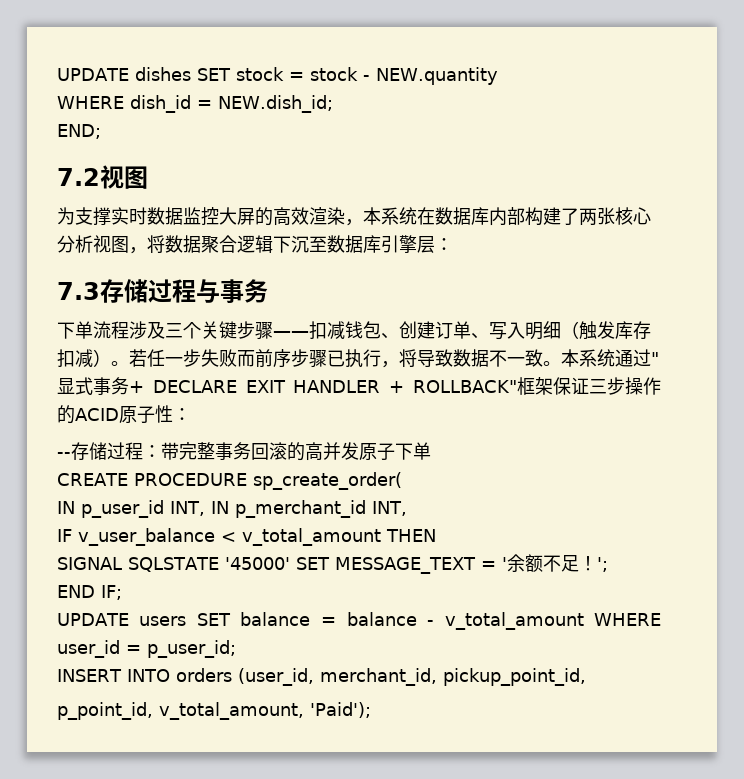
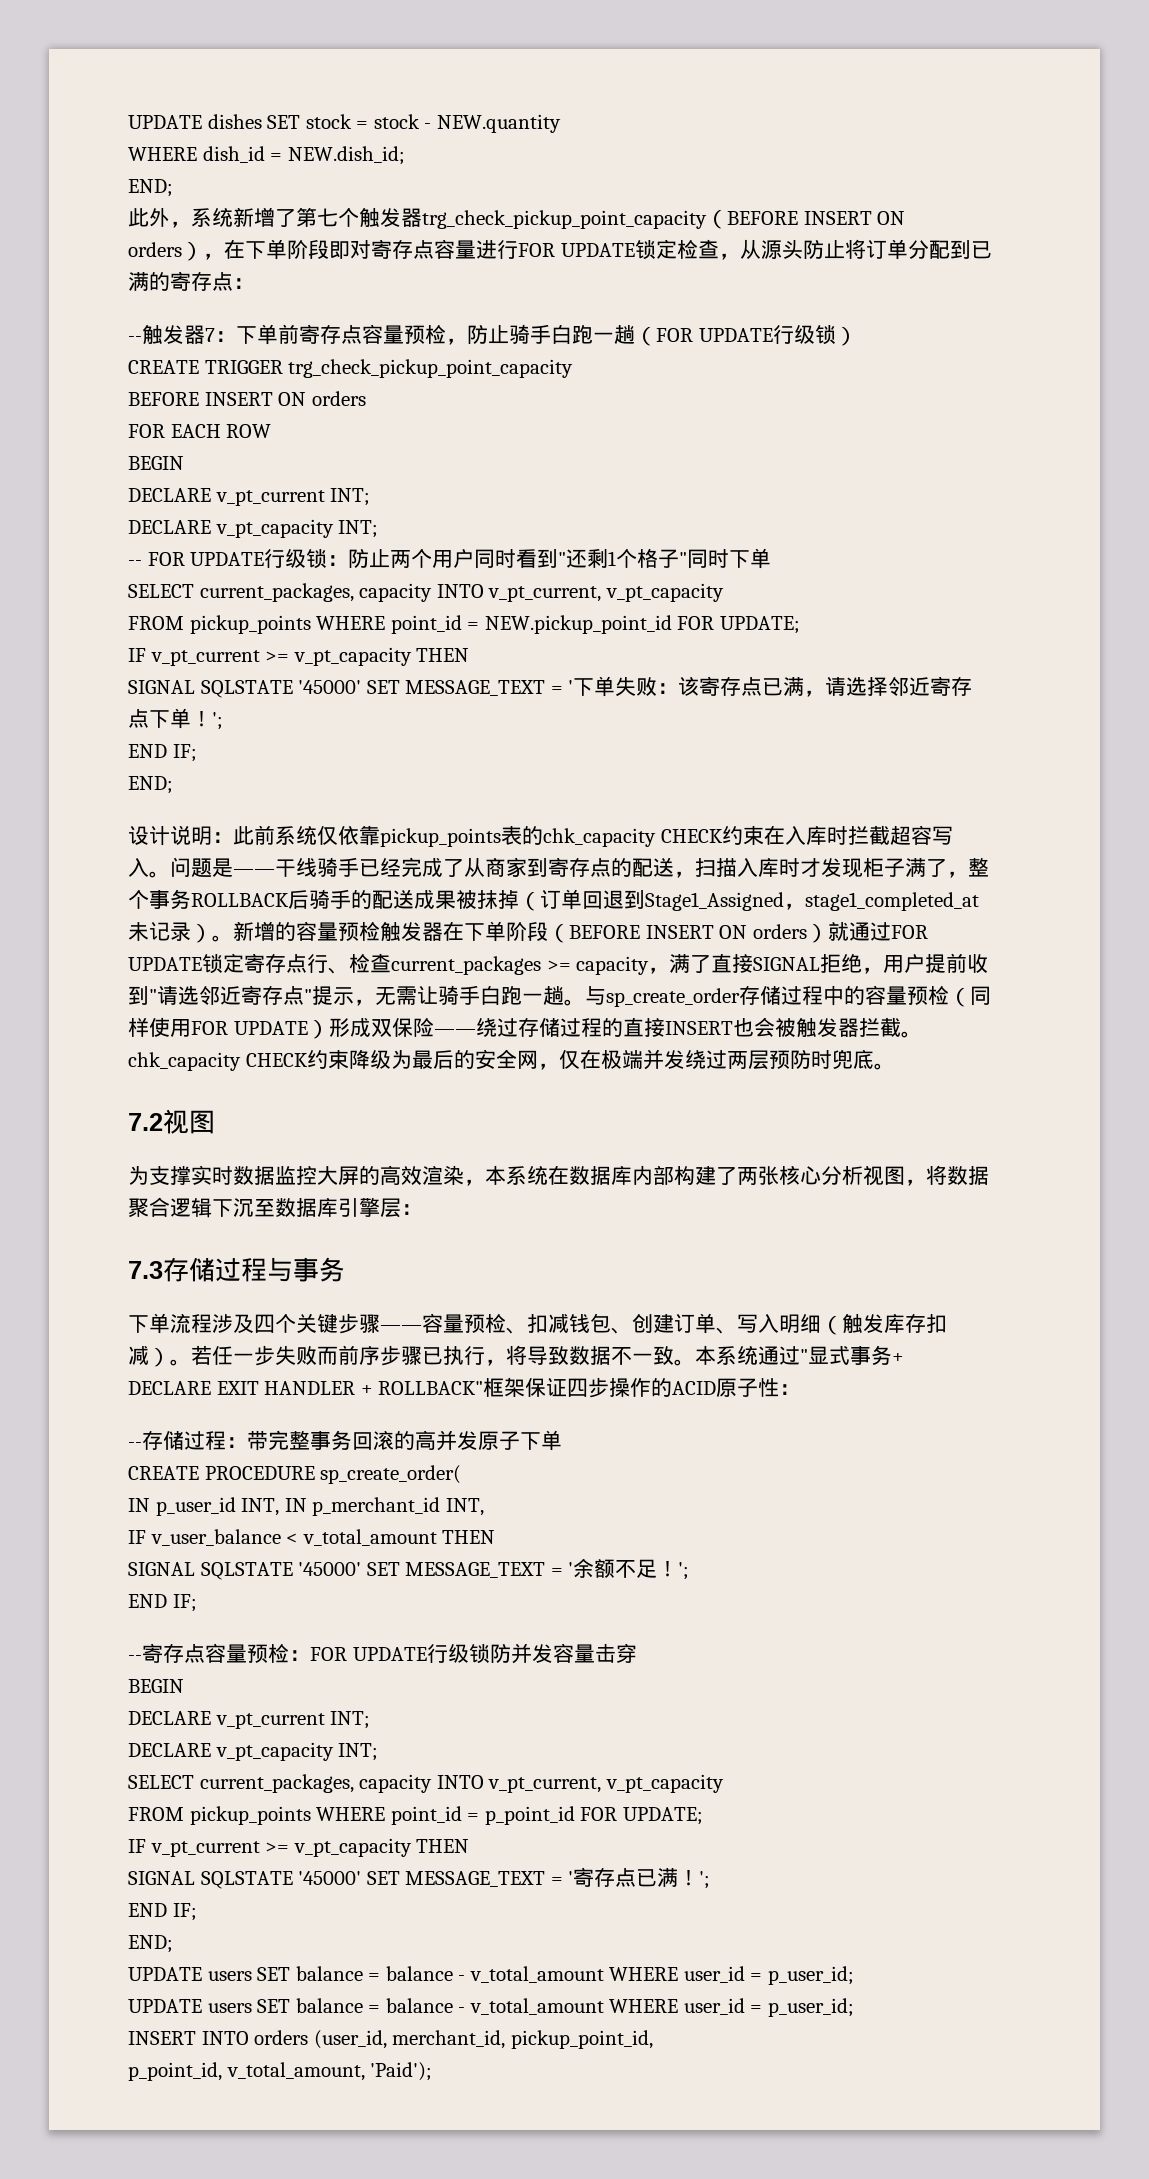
(101, 131) none -> [128,207,906,229] [128,239,992,261] [128,271,254,291] [128,324,857,346] [128,359,574,378] [128,391,366,406] [128,424,272,438] [128,456,184,470] [128,488,371,506] [128,519,379,538] [128,548,772,569] [128,583,724,602] [128,615,800,634] [128,647,470,666] [128,676,973,698] [128,708,223,730] [128,744,197,762] [128,776,173,794] [128,825,953,847] [128,857,989,878] [128,889,979,911] [128,921,928,943] [128,953,989,975] [128,985,991,1007] [128,1017,922,1039] [128,1049,895,1071] // 此外，系统新增了第七个触发器trg_check_pickup_point_capacity（BEFORE INSERT ON orders），在下单阶段即对寄存点容量进行FOR UPDATE锁定检查，从源头防止将订单分配到已满的寄存点： // --触发器7：下单前寄存点容量预检，防止骑手白跑一趟（FOR UPDATE行级锁） // CREATE TRIGGER trg_check_pickup_point_capacity // BEFORE INSERT ON orders // FOR EACH ROW // BEGIN // DECLARE v_pt_current INT; // DECLARE v_pt_capacity INT; // -- FOR UPDATE行级锁：防止两个用户同时看到"还剩1个格子"同时下单 // SELECT current_packages, capacity INTO v_pt_current, v_pt_capacity // FROM pickup_points WHERE point_id = NEW.pickup_point_id FOR UPDATE; // IF v_pt_current >= v_pt_capacity THEN // SIGNAL SQLSTATE '45000' SET MESSAGE_TEXT = '下单失败：该寄存点已满，请选择邻近寄存点下单！'; // END IF; // END; // 设计说明：此前系统仅依靠pickup_points表的chk_capacity CHECK约束在入库时拦截超容写入。问题是——干线骑手已经完成了从商家到寄存点的配送，扫描入库时才发现柜子满了，整个事务ROLLBACK后骑手的配送成果被抹掉（订单回退到Stage1_Assigned，stage1_completed_at未记录）。新增的容量预检触发器在下单阶段（BEFORE INSERT ON orders）就通过FOR UPDATE锁定寄存点行、检查current_packages >= capacity，满了直接SIGNAL拒绝，用户提前收到"请选邻近寄存点"提示，无需让骑手白跑一趟。与sp_create_order存储过程中的容量预检（同样使用FOR UPDATE）形成双保险——绕过存储过程的直接INSERT也会被触发器拦截。chk_capacity CHECK约束降级为最后的安全网，仅在极端并发绕过两层预防时兜底。
[165,323,183,338] 三 -> [254,1314,275,1333] 四
(309, 334) none -> [422,1313,527,1334] 容量预检、
[589,379,607,394] 三 -> [567,1378,589,1397] 四
(122, 592) none -> [128,1643,637,1664] [128,1679,184,1693] [128,1711,371,1729] [128,1742,379,1761] [128,1774,724,1793] [128,1806,703,1825] [128,1838,470,1857] [128,1867,711,1889] [128,1903,197,1921] [128,1935,173,1953] [128,1966,854,1985] // --寄存点容量预检：FOR UPDATE行级锁防并发容量击穿 // BEGIN // DECLARE v_pt_current INT; // DECLARE v_pt_capacity INT; // SELECT current_packages, capacity INTO v_pt_current, v_pt_capacity // FROM pickup_points WHERE point_id = p_point_id FOR UPDATE; // IF v_pt_current >= v_pt_capacity THEN // SIGNAL SQLSTATE '45000' SET MESSAGE_TEXT = '寄存点已满！'; // END IF; // END; // UPDATE users SET balance = balance - v_total_amount WHERE user_id = p_user_id;

